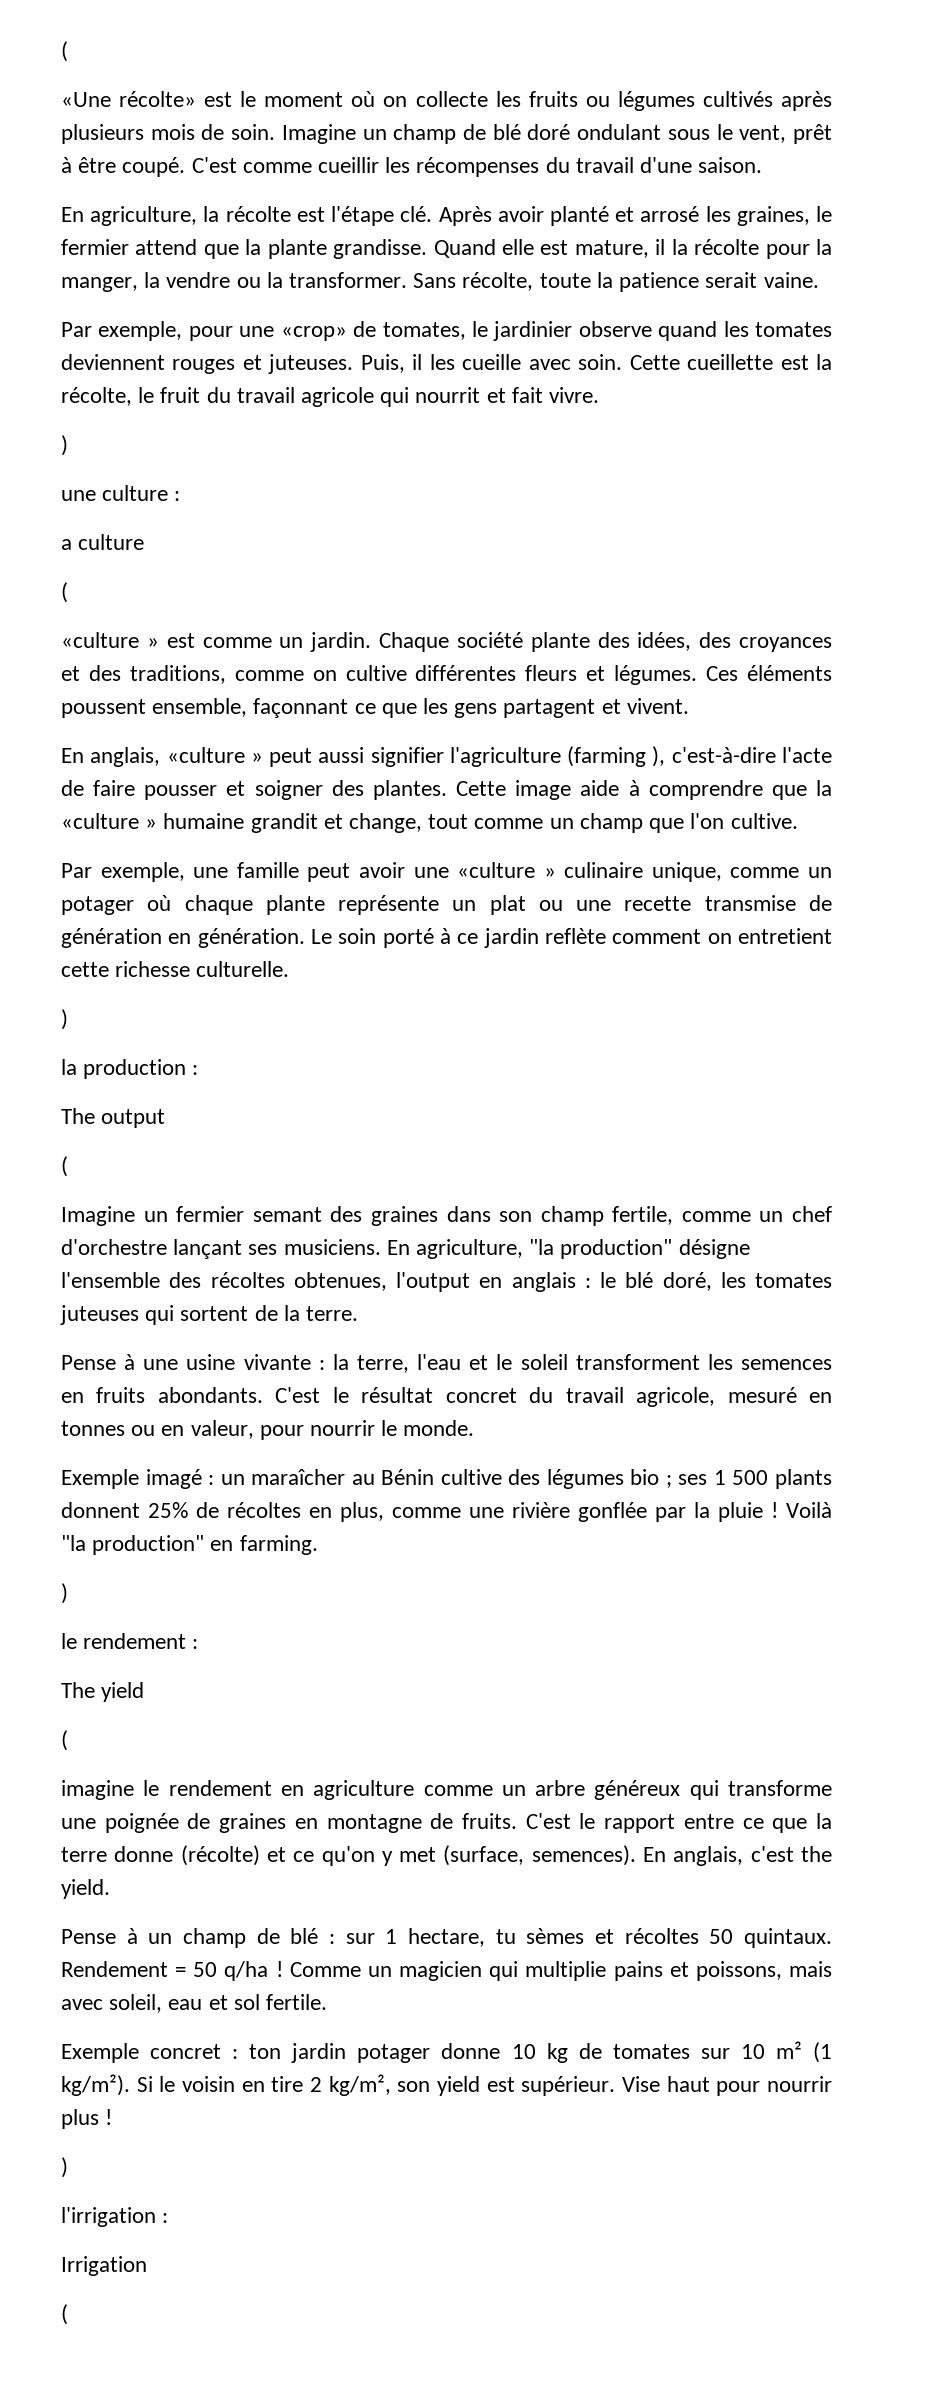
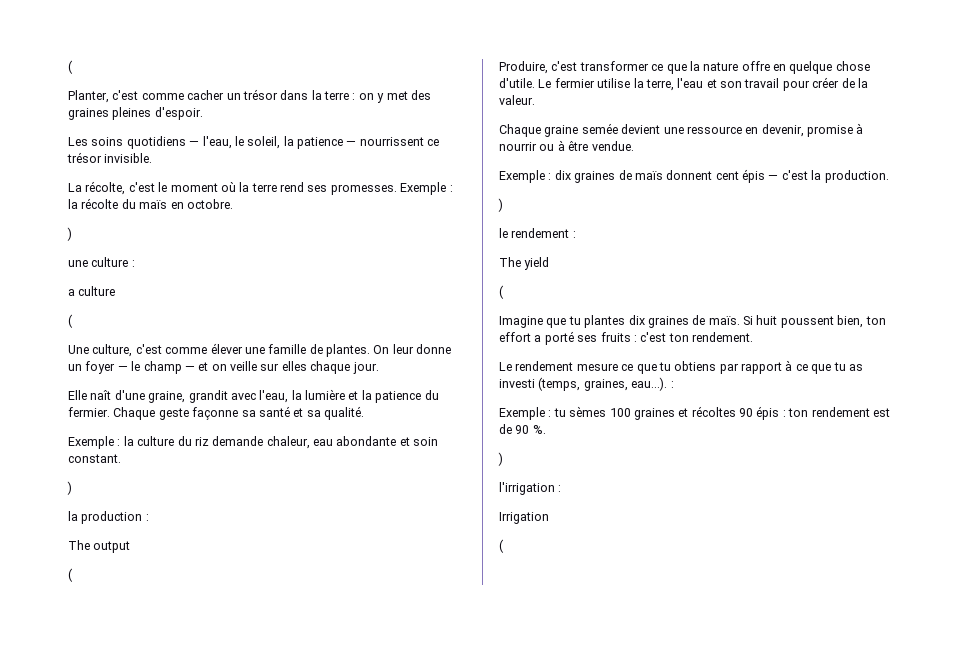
[61,41,68,62] [61,91,833,111] [61,124,832,144] [61,157,763,177] [61,206,832,226] [61,239,833,259] [61,272,819,292] [61,321,832,341] [61,354,832,374] [61,387,600,407] ( // «Une récolte» est le moment où on collecte les fruits ou légumes cultivés après plusieurs mois de soin. Imagine un champ de blé doré ondulant sous le vent, prêt à être coupé. C'est comme cueillir les récompenses du travail d'une saison. // En agriculture, la récolte est l'étape clé. Après avoir planté et arrosé les graines, le fermier attend que la plante grandisse. Quand elle est mature, il la récolte pour la manger, la vendre ou la transformer. Sans récolte, toute la patience serait vaine. // Par exemple, pour une «crop» de tomates, le jardinier observe quand les tomates deviennent rouges et juteuses. Puis, il les cueille avec soin. Cette cueillette est la récolte, le fruit du travail agricole qui nourrit et fait vivre. -> [68,60,73,74] [68,89,431,103] [68,107,203,120] [68,136,440,149] [67,152,153,163] [68,181,453,195] [68,198,233,209] ( // Planter, c'est comme cacher un trésor dans la terre : on y met des graines pleines d'espoir. // Les soins quotidiens — l'eau, le soleil, la patience — nourrissent ce trésor invisible. // La récolte, c'est le moment où la terre rend ses promesses. Exemple : la récolte du maïs en octobre.
[61,632,832,652] [61,665,832,685] [61,698,689,718] [61,746,832,767] [61,780,833,800] [61,813,798,833] [61,862,832,882] [61,895,832,915] [61,928,832,948] [61,961,290,977] «culture » est comme un jardin. Chaque société plante des idées, des croyances et des traditions, comme on cultive différentes fleurs et légumes. Ces éléments poussent ensemble, façonnant ce que les gens partagent et vivent. // En anglais, «culture » peut aussi signifier l'agriculture (farming ), c'est-à-dire l'acte de faire pousser et soigner des plantes. Cette image aide à comprendre que la «culture » humaine grandit et change, tout comme un champ que l'on cultive. // Par exemple, une famille peut avoir une «culture » culinaire unique, comme un potager où chaque plante représente un plat ou une recette transmise de génération en génération. Le soin porté à ce jardin reflète comment on entretient cette richesse culturelle. -> [68,343,452,357] [68,361,379,374] [68,389,439,403] [68,406,364,420] [68,436,439,449] [68,454,121,463] Une culture, c'est comme élever une famille de plantes. On leur donne un foyer — le champ — et on veille sur elles chaque jour. // Elle naît d'une graine, grandit avec l'eau, la lumière et la patience du fermier. Chaque geste façonne sa santé et sa qualité. // Exemple : la culture du riz demande chaleur, eau abondante et soin constant.
[61,1206,832,1226] [61,1239,750,1259] [61,1272,832,1292] [60,1305,359,1325] [61,1354,833,1373] [61,1387,832,1407] [61,1420,475,1440] [61,1469,832,1489] [61,1502,832,1522] [61,1535,318,1555] Imagine un fermier semant des graines dans son champ fertile, comme un chef d'orchestre lançant ses musiciens. En agriculture, "la production" désigne l'ensemble des récoltes obtenues, l'output en anglais : le blé doré, les tomates juteuses qui sortent de la terre. // Pense à une usine vivante : la terre, l'eau et le soleil transforment les semences en fruits abondants. C'est le résultat concret du travail agricole, mesuré en tonnes ou en valeur, pour nourrir le monde. // Exemple imagé : un maraîcher au Bénin cultive des légumes bio ; ses 1 500 plants donnent 25% de récoltes en plus, comme une rivière gonflée par la pluie ! Voilà "la production" en farming. -> [499,61,870,74] [499,77,868,91] [499,95,535,105] [499,123,864,137] [499,140,634,151] [499,169,889,183] Produire, c'est transformer ce que la nature offre en quelque chose d'utile. Le fermier utilise la terre, l'eau et son travail pour créer de la valeur. // Chaque graine semée devient une ressource en devenir, promise à nourrir ou à être vendue. // Exemple : dix graines de maïs donnent cent épis — c'est la production.
[61,1780,832,1800] [61,1813,832,1833] [61,1845,832,1866] [61,1879,110,1899] [61,1928,832,1948] [61,1961,833,1981] [61,1994,328,2013] [61,2041,832,2063] [61,2074,832,2096] [61,2109,113,2129] imagine le rendement en agriculture comme un arbre généreux qui transforme une poignée de graines en montagne de fruits. C'est le rapport entre ce que la terre donne (récolte) et ce qu'on y met (surface, semences). En anglais, c'est the yield. // Pense à un champ de blé : sur 1 hectare, tu sèmes et récoltes 50 quintaux. Rendement = 50 q/ha ! Comme un magicien qui multiplie pains et poissons, mais avec soleil, eau et sol fertile. // Exemple concret : ton jardin potager donne 10 kg de tomates sur 10 m² (1 kg/m²). Si le voisin en tire 2 kg/m², son yield est supérieur. Vise haut pour nourrir plus ! -> [499,315,886,328] [499,331,753,345] [499,360,863,374] [499,377,674,391] [499,406,890,420] [499,424,546,434] Imagine que tu plantes dix graines de maïs. Si huit poussent bien, ton effort a porté ses fruits : c'est ton rendement. // Le rendement mesure ce que tu obtiens par rapport à ce que tu as investi (temps, graines, eau...). : // Exemple : tu sèmes 100 graines et récoltes 90 épis : ton rendement est de 90 %.

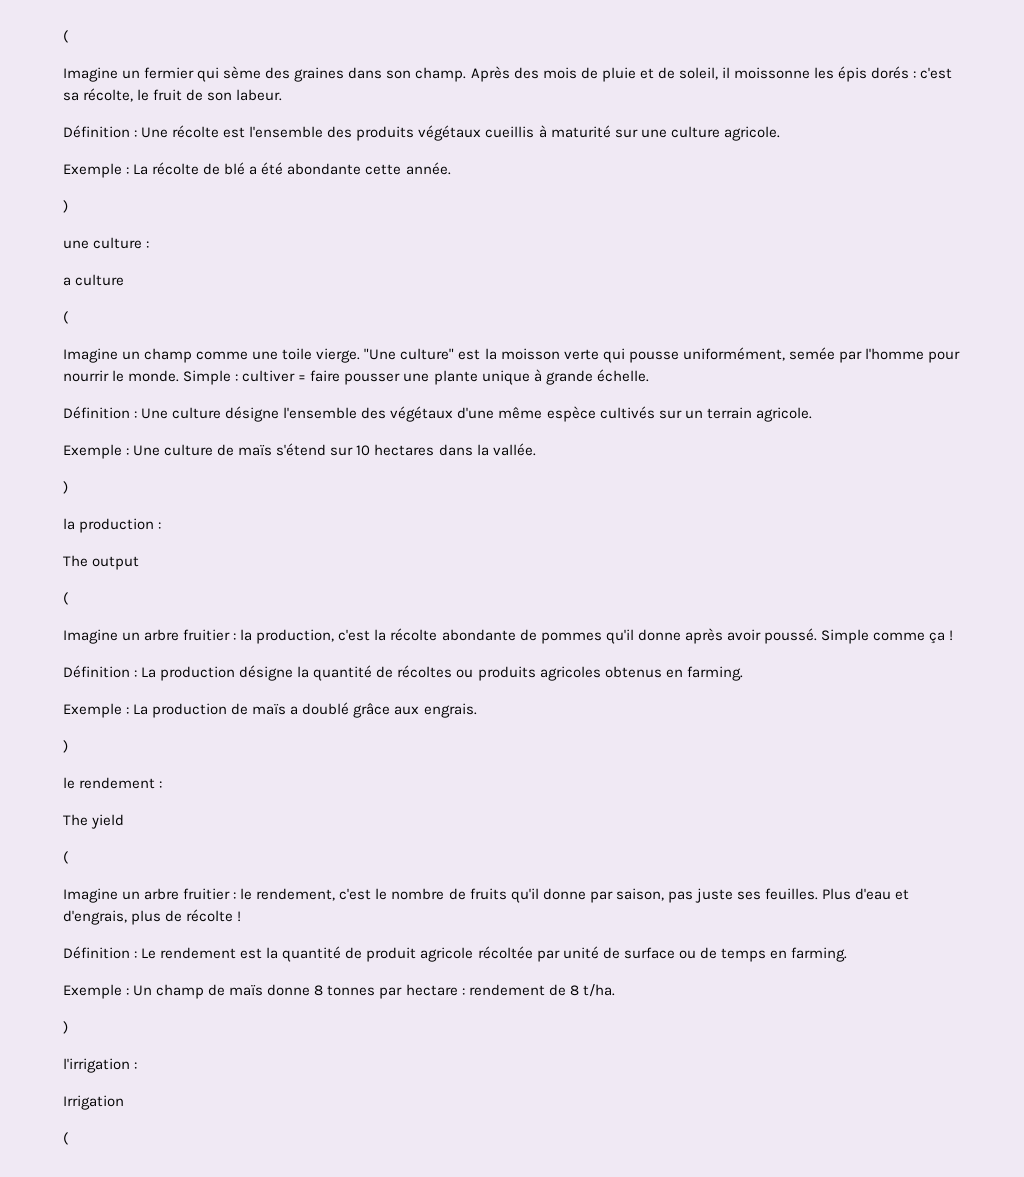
[68,60,73,74] [68,89,431,103] [68,107,203,120] [68,136,440,149] [67,152,153,163] [68,181,453,195] [68,198,233,209] ( // Planter, c'est comme cacher un trésor dans la terre : on y met des graines pleines d'espoir. // Les soins quotidiens — l'eau, le soleil, la patience — nourrissent ce trésor invisible. // La récolte, c'est le moment où la terre rend ses promesses. Exemple : la récolte du maïs en octobre. -> [63,30,68,43] [63,66,953,82] [63,88,283,102] [63,125,780,141] [63,162,451,178] ( // Imagine un fermier qui sème des graines dans son champ. Après des mois de pluie et de soleil, il moissonne les épis dorés : c'est sa récolte, le fruit de son labeur. // Définition : Une récolte est l'ensemble des produits végétaux cueillis à maturité sur une culture agricole. // Exemple : La récolte de blé a été abondante cette année.
[68,343,452,357] [68,361,379,374] [68,389,439,403] [68,406,364,420] [68,436,439,449] [68,454,121,463] Une culture, c'est comme élever une famille de plantes. On leur donne un foyer — le champ — et on veille sur elles chaque jour. // Elle naît d'une graine, grandit avec l'eau, la lumière et la patience du fermier. Chaque geste façonne sa santé et sa qualité. // Exemple : la culture du riz demande chaleur, eau abondante et soin constant. -> [63,347,960,363] [63,369,649,385] [63,406,812,422] [63,443,536,459] Imagine un champ comme une toile vierge. "Une culture" est la moisson verte qui pousse uniformément, semée par l'homme pour nourrir le monde. Simple : cultiver = faire pousser une plante unique à grande échelle. // Définition : Une culture désigne l'ensemble des végétaux d'une même espèce cultivés sur un terrain agricole. // Exemple : Une culture de maïs s'étend sur 10 hectares dans la vallée.
[499,61,870,74] [499,77,868,91] [499,95,535,105] [499,123,864,137] [499,140,634,151] [499,169,889,183] Produire, c'est transformer ce que la nature offre en quelque chose d'utile. Le fermier utilise la terre, l'eau et son travail pour créer de la valeur. // Chaque graine semée devient une ressource en devenir, promise à nourrir ou à être vendue. // Exemple : dix graines de maïs donnent cent épis — c'est la production. -> [63,628,954,644] [63,665,743,681] [63,702,477,718] Imagine un arbre fruitier : la production, c'est la récolte abondante de pommes qu'il donne après avoir poussé. Simple comme ça ! // Définition : La production désigne la quantité de récoltes ou produits agricoles obtenus en farming. // Exemple : La production de maïs a doublé grâce aux engrais.
[546,315,886,328] [499,331,753,345] [499,360,863,374] [499,377,674,391] [499,406,890,420] [499,424,546,434] que tu plantes dix graines de maïs. Si huit poussent bien, ton effort a porté ses fruits : c'est ton rendement. // Le rendement mesure ce que tu obtiens par rapport à ce que tu as investi (temps, graines, eau...). : // Exemple : tu sèmes 100 graines et récoltes 90 épis : ton rendement est de 90 %. -> [122,888,910,903] [63,909,242,925] [63,946,847,962] [63,984,615,999] un arbre fruitier : le rendement, c'est le nombre de fruits qu'il donne par saison, pas juste ses feuilles. Plus d'eau et d'engrais, plus de récolte ! // Définition : Le rendement est la quantité de produit agricole récoltée par unité de surface ou de temps en farming. // Exemple : Un champ de maïs donne 8 tonnes par hectare : rendement de 8 t/ha.

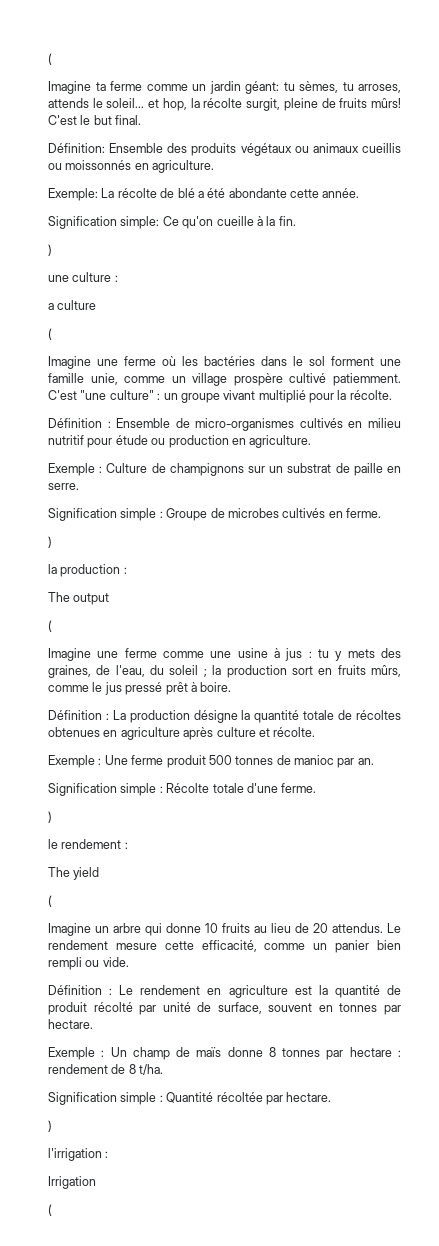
[63,30,68,43] [63,66,953,82] [63,88,283,102] [63,125,780,141] [63,163,130,178] ( // Imagine un fermier qui sème des graines dans son champ. Après des mois de pluie et de soleil, il moissonne les épis dorés : c'est sa récolte, le fruit de son labeur. // Définition : Une récolte est l'ensemble des produits végétaux cueillis à maturité sur une culture agricole. // Exemple : -> [48,53,52,65] [48,81,401,94] [48,98,402,111] [48,115,142,125] [48,143,401,156] [48,160,215,173] [48,188,98,201] ( // Imagine ta ferme comme un jardin géant: tu sèmes, tu arroses, attends le soleil... et hop, la récolte surgit, pleine de fruits mûrs! C'est le but final. // Définition: Ensemble des produits végétaux ou animaux cueillis ou moissonnés en agriculture. // Exemple:
(451, 168) none -> [48,216,296,229] // Signification simple: Ce qu'on cueille à la fin.
[122,347,960,363] [63,369,649,385] [63,406,812,422] [63,443,536,459] un champ comme une toile vierge. "Une culture" est la moisson verte qui pousse uniformément, semée par l'homme pour nourrir le monde. Simple : cultiver = faire pousser une plante unique à grande échelle. // Définition : Une culture désigne l'ensemble des végétaux d'une même espèce cultivés sur un terrain agricole. // Exemple : Une culture de maïs s'étend sur 10 hectares dans la vallée. -> [97,356,401,366] [48,373,401,386] [48,390,392,403] [48,418,401,431] [48,435,312,448] [48,463,401,476] [48,483,79,490] [48,508,381,521] une ferme où les bactéries dans le sol forment une famille unie, comme un village prospère cultivé patiemment. C'est "une culture" : un groupe vivant multiplié pour la récolte. // Définition : Ensemble de micro-organismes cultivés en milieu nutritif pour étude ou production en agriculture. // Exemple : Culture de champignons sur un substrat de paille en serre. // Signification simple : Groupe de microbes cultivés en ferme.
[122,628,954,644] un arbre fruitier : la production, c'est la récolte abondante de pommes qu'il donne après avoir poussé. Simple comme ça ! -> [97,648,401,661] [48,665,402,678] [48,682,232,695] une ferme comme une usine à jus : tu y mets des graines, de l'eau, du soleil ; la production sort en fruits mûrs, comme le jus pressé prêt à boire.
(373, 673) none -> [303,710,335,720] totale
[456,666,743,681] [63,702,477,718] ou produits agricoles obtenus en farming. // Exemple : La production de maïs a doublé grâce aux engrais. -> [48,727,316,740] [48,755,374,768] [48,783,317,796] obtenues en agriculture après culture et récolte. // Exemple : Une ferme produit 500 tonnes de manioc par an. // Signification simple : Récolte totale d'une ferme.
[183,888,910,903] [63,909,242,925] fruitier : le rendement, c'est le nombre de fruits qu'il donne par saison, pas juste ses feuilles. Plus d'eau et d'engrais, plus de récolte ! -> [145,923,401,936] [48,940,401,953] [48,957,129,970] qui donne 10 fruits au lieu de 20 attendus. Le rendement mesure cette efficacité, comme un panier bien rempli ou vide.
(237, 953) none -> [207,985,288,998] en agriculture
[420,946,533,962] agricole récoltée -> [93,1002,133,1012] récolté
[623,947,847,962] surface ou de temps en farming. -> [217,1002,401,1015] [48,1019,93,1029] surface, souvent en tonnes par hectare.
(615, 990) none -> [48,1092,332,1105] // Signification simple : Quantité récoltée par hectare.

